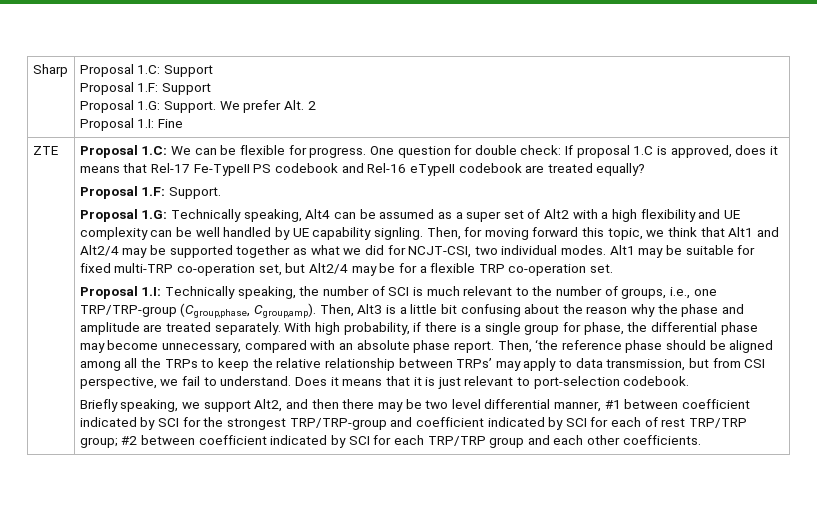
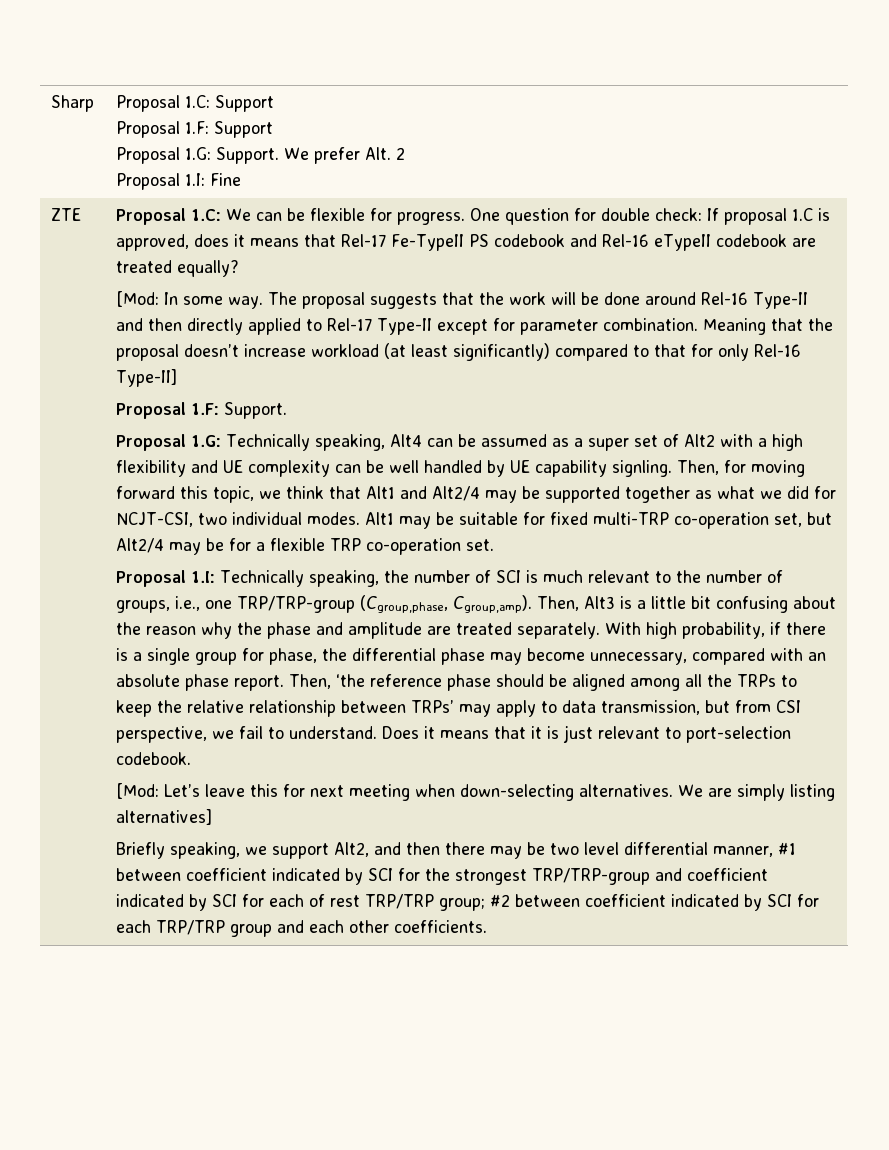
(646, 169) none -> [115,291,808,309] [115,318,833,335] [115,343,801,361] [115,369,177,387] // [Mod: In some way. The proposal suggests that the work will be done around Rel-16 Type-II and then directly applied to Rel-17 Type-II except for parameter combination. Meaning that the proposal doesn’t increase workload (at least significantly) compared to that for only Rel-16 Type-II]
(690, 381) none -> [115,783,835,801] [115,809,212,825] // [Mod: Let’s leave this for next meeting when down-selecting alternatives. We are simply listing alternatives]

